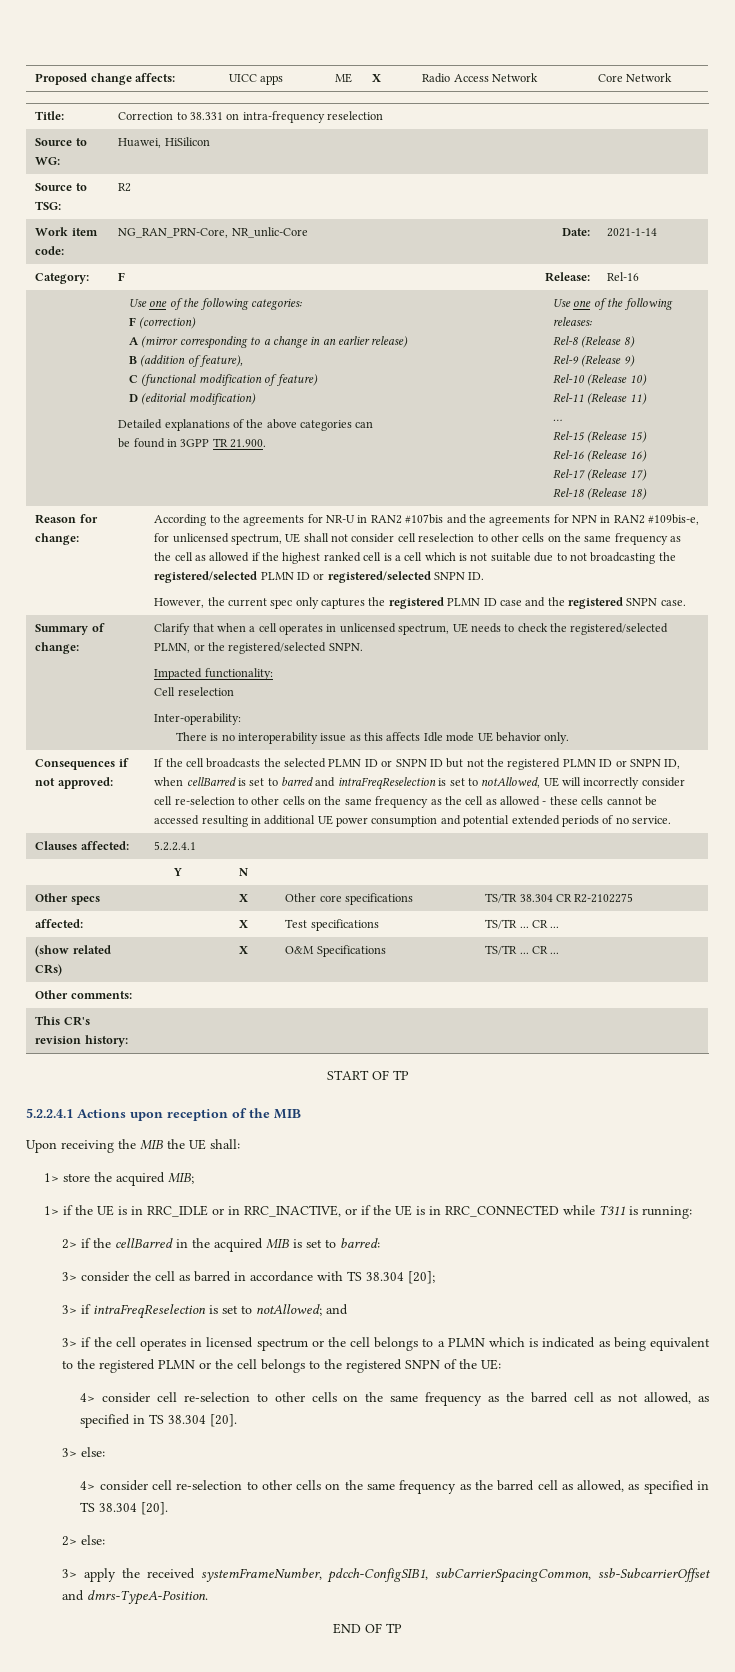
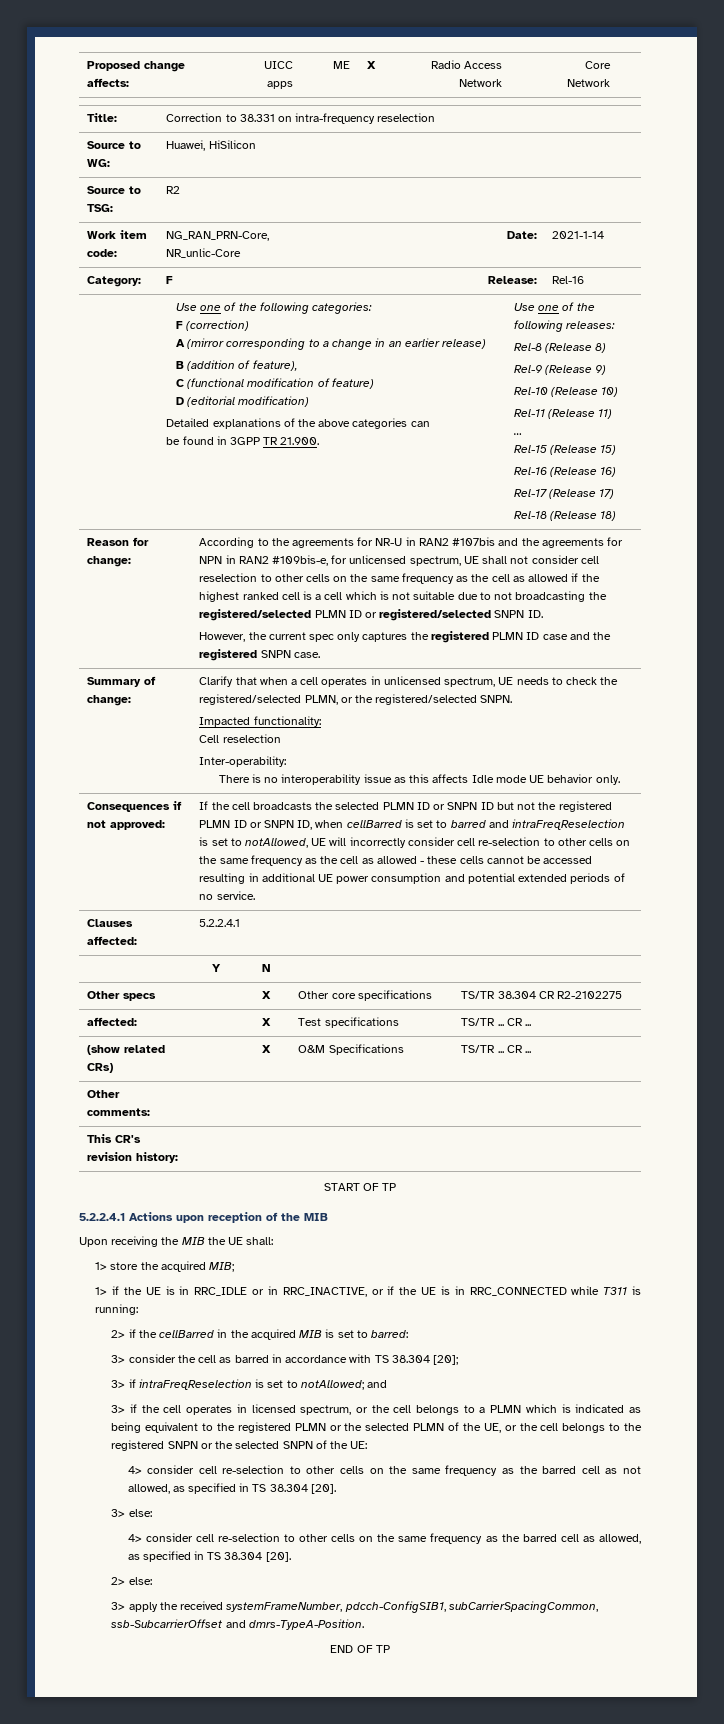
[256,1338,308,1351] spectrum -> [300,1405,352,1415] spectrum,
(234, 1364) none -> [365,1422,538,1433] selected PLMN of the UE, or the
(441, 1364) none -> [200,1441,313,1449] or the selected SNPN

